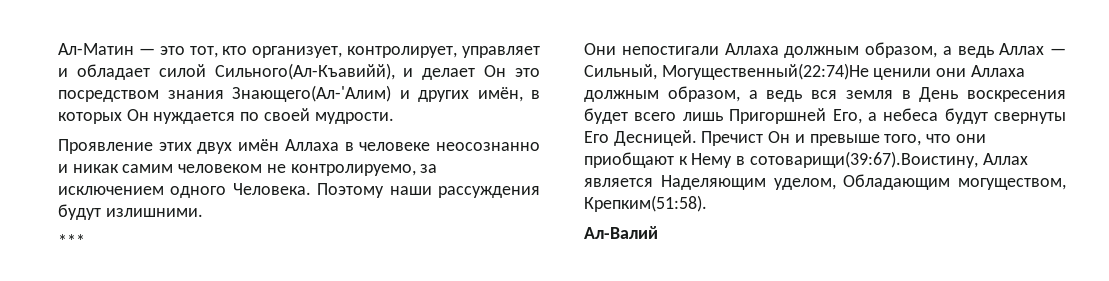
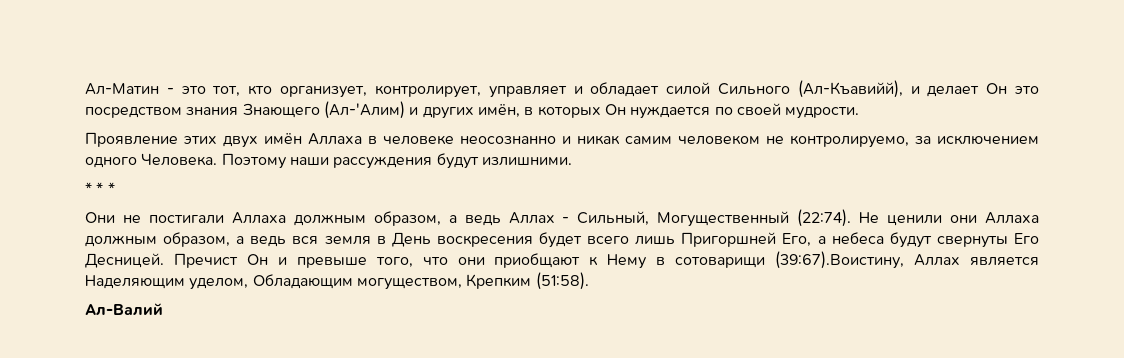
[138,48,155,55] — -> [166,88,174,94] -
[214,63,395,80] Сильного(Ал-Къавийй), -> [717,80,903,98] Сильного (Ал-Къавийй),
[232,85,391,102] Знающего(Ал-'Алим) -> [242,101,405,119] Знающего (Ал-'Алим)
[58,234,85,247] *** -> [85,182,115,194] * * *
[621,46,719,55] непостигали -> [122,215,224,224] не постигали
[1050,48,1066,55] [584,63,869,80] — Сильный, Могущественный(22:74)Не -> [562,209,880,227] - Сильный, Могущественный (22:74). Не
[749,151,978,168] сотоварищи(39:67).Воистину, -> [675,251,905,269] сотоварищи (39:67).Воистину,
[584,195,707,212] Крепким(51:58). -> [466,272,589,290] Крепким (51:58).

